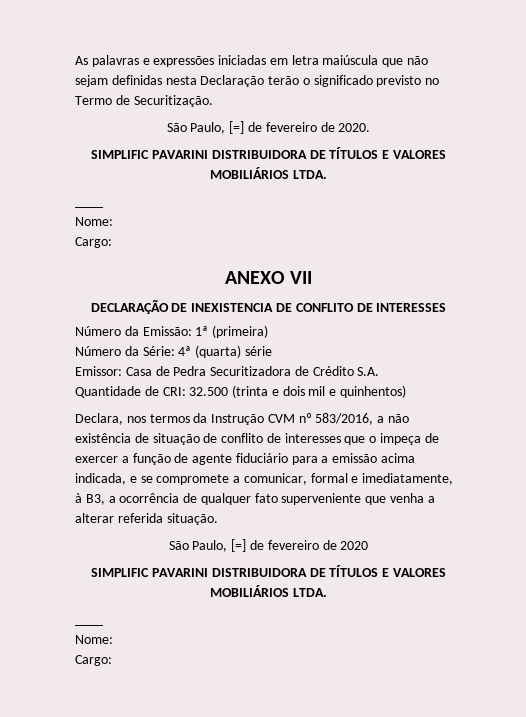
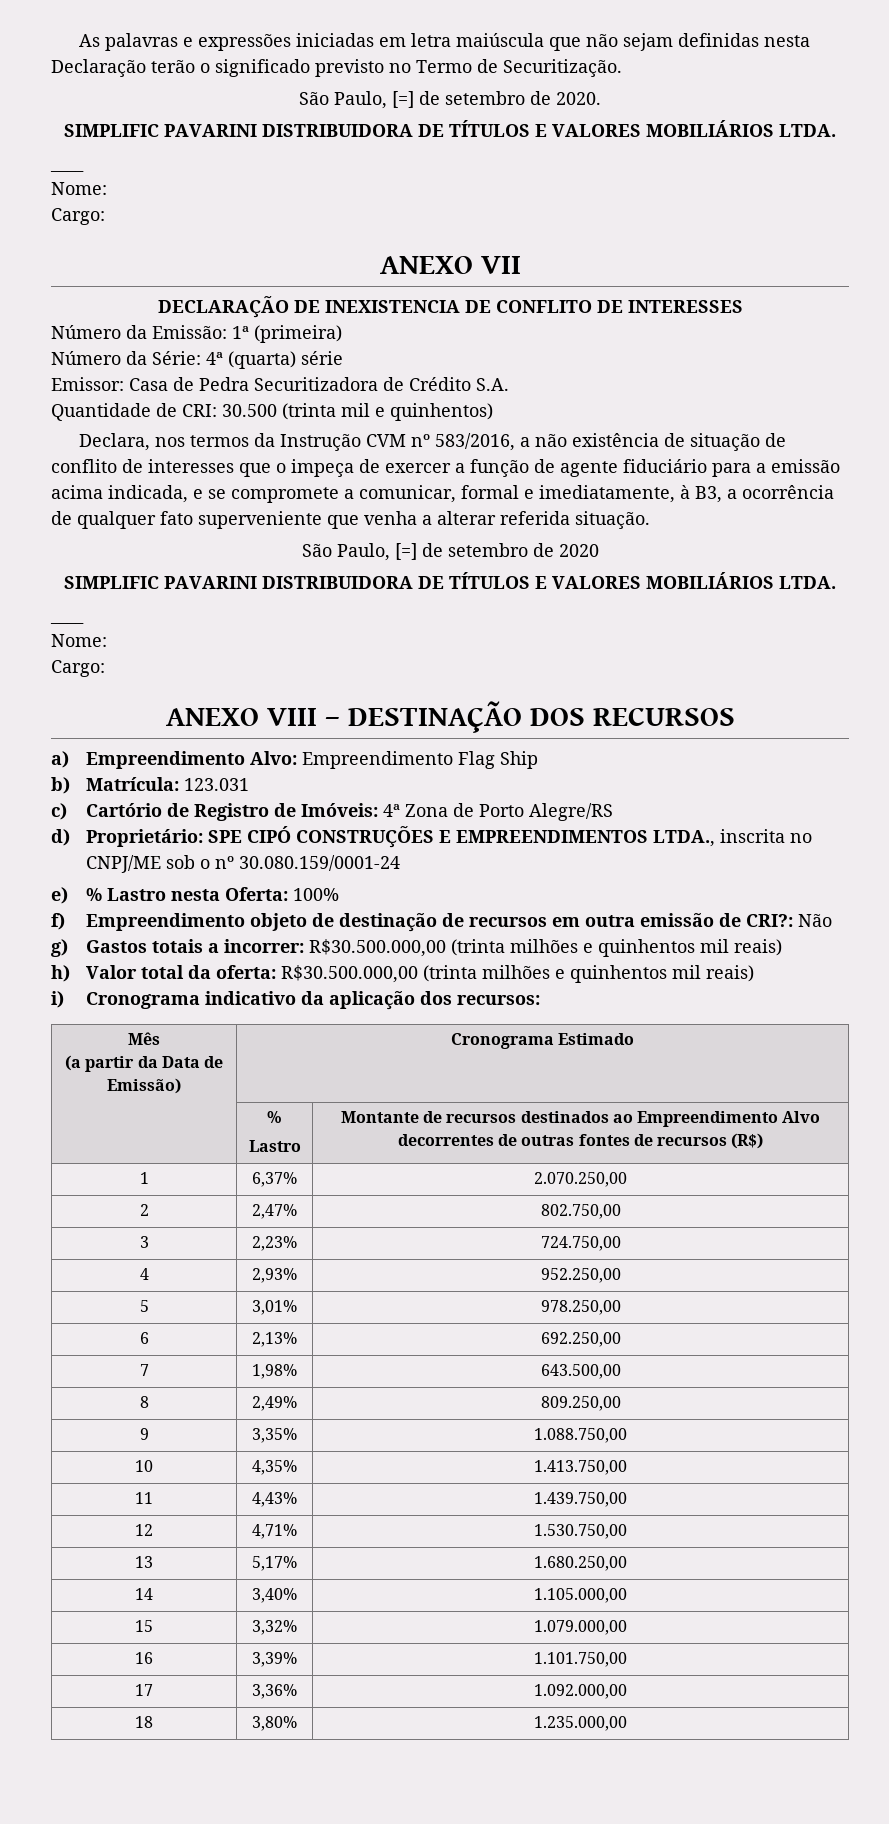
[265,122,317,132] fevereiro -> [445,91,525,105] setembro
[189,385,305,398] 32.500 (trinta e dois -> [222,403,336,420] 30.500 (trinta
[267,540,319,550] fevereiro -> [447,543,528,557] setembro
(112, 660) none -> [165,701,735,733] [51,751,538,769] [51,777,249,794] [51,803,613,821] [51,826,812,848] [85,855,400,873] [51,887,339,904] [51,913,832,932] [51,939,782,957] [51,965,754,983] [51,991,540,1010] [128,1032,160,1045] [64,1055,224,1072] [107,1078,181,1094] [450,1033,635,1049] [267,1111,282,1123] [248,1140,301,1152] [340,1111,821,1127] [397,1133,764,1149] [139,1172,149,1184] [252,1172,297,1187] [534,1172,627,1187] [139,1204,149,1216] [252,1204,297,1219] [540,1204,621,1219] [139,1236,149,1248] [252,1236,297,1251] [540,1236,621,1251] [139,1268,149,1280] [252,1268,297,1283] [540,1268,621,1283] [139,1300,149,1312] [252,1300,297,1315] [540,1300,621,1315] [139,1332,149,1344] [252,1332,297,1347] [540,1332,621,1347] [139,1364,149,1376] [252,1364,297,1379] [540,1364,621,1379] [139,1396,149,1408] [252,1396,297,1411] [540,1396,621,1411] [139,1428,149,1440] [252,1428,297,1443] [534,1428,627,1443] [135,1460,153,1472] [252,1460,297,1475] [534,1460,627,1475] [135,1492,153,1504] [252,1492,297,1507] [534,1492,627,1507] [135,1524,153,1536] [252,1524,297,1539] [534,1524,627,1539] [135,1556,153,1568] [252,1556,297,1571] [534,1556,627,1571] [135,1588,153,1600] [252,1588,297,1603] [534,1588,627,1603] [135,1620,153,1632] [252,1620,297,1635] [534,1620,627,1635] [135,1652,153,1664] [252,1652,297,1667] [534,1652,627,1667] [135,1684,153,1696] [252,1684,297,1699] [534,1684,627,1699] [135,1716,153,1728] [252,1716,297,1731] [534,1716,627,1731] // ANEXO VIII – DESTINAÇÃO DOS RECURSOS // a) Empreendimento Alvo: Empreendimento Flag Ship // b) Matrícula: 123.031 // c) Cartório de Registro de Imóveis: 4ª Zona de Porto Alegre/RS // d) Proprietário: SPE CIPÓ CONSTRUÇÕES E EMPREENDIMENTOS LTDA., inscrita no CNPJ/ME sob o nº 30.080.159/0001-24 // e) % Lastro nesta Oferta: 100% // f) Empreendimento objeto de destinação de recursos em outra emissão de CRI?: Não // g) Gastos totais a incorrer: R$30.500.000,00 (trinta milhões e quinhentos mil reais) // h) Valor total da oferta: R$30.500.000,00 (trinta milhões e quinhentos mil reais) // i) Cronograma indicativo da aplicação dos recursos: // Mês // (a partir da Data de Emissão) | Cronograma Estimado // | % // Lastro | Montante de recursos destinados ao Empreendimento Alvo decorrentes de outras fontes de recursos (R$) // 1 | 6,37% | 2.070.250,00 // 2 | 2,47% | 802.750,00 // 3 | 2,23% | 724.750,00 // 4 | 2,93% | 952.250,00 // 5 | 3,01% | 978.250,00 // 6 | 2,13% | 692.250,00 // 7 | 1,98% | 643.500,00 // 8 | 2,49% | 809.250,00 // 9 | 3,35% | 1.088.750,00 // 10 | 4,35% | 1.413.750,00 // 11 | 4,43% | 1.439.750,00 // 12 | 4,71% | 1.530.750,00 // 13 | 5,17% | 1.680.250,00 // 14 | 3,40% | 1.105.000,00 // 15 | 3,32% | 1.079.000,00 // 16 | 3,39% | 1.101.750,00 // 17 | 3,36% | 1.092.000,00 // 18 | 3,80% | 1.235.000,00

